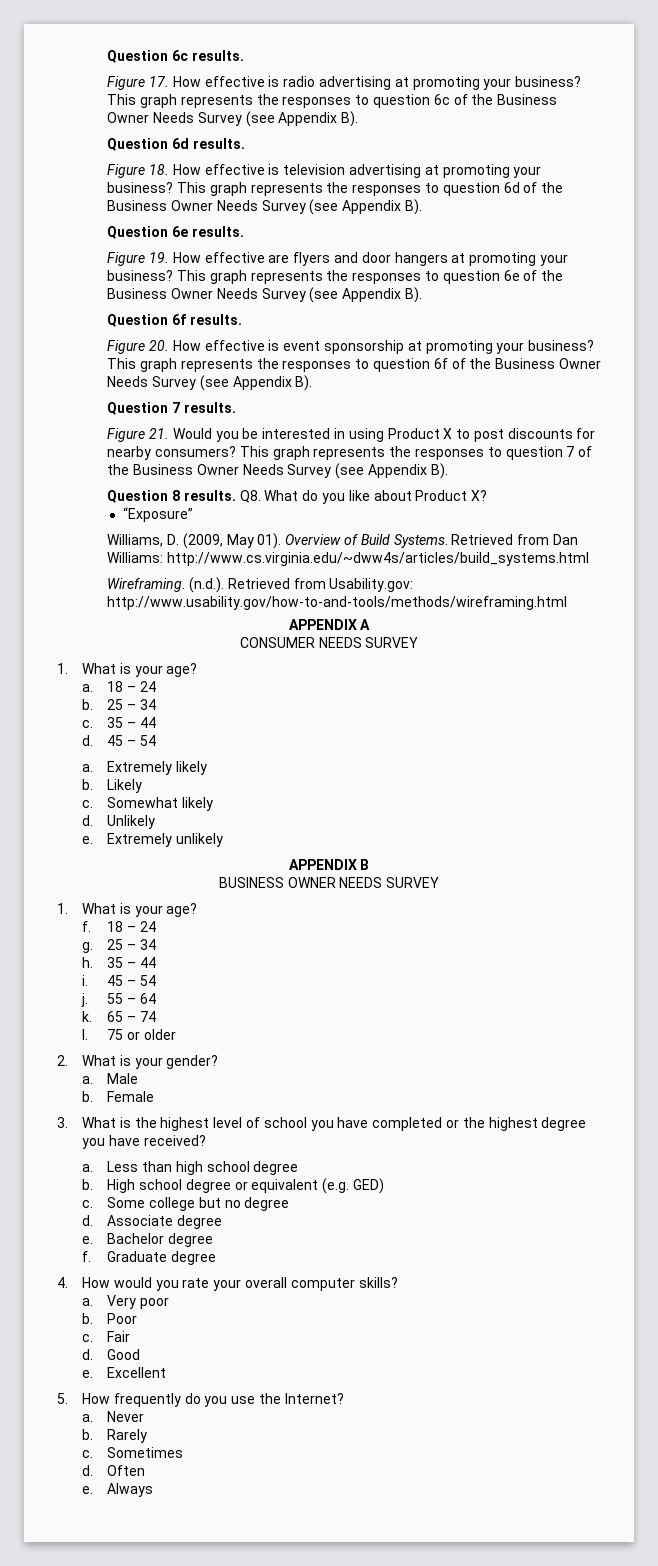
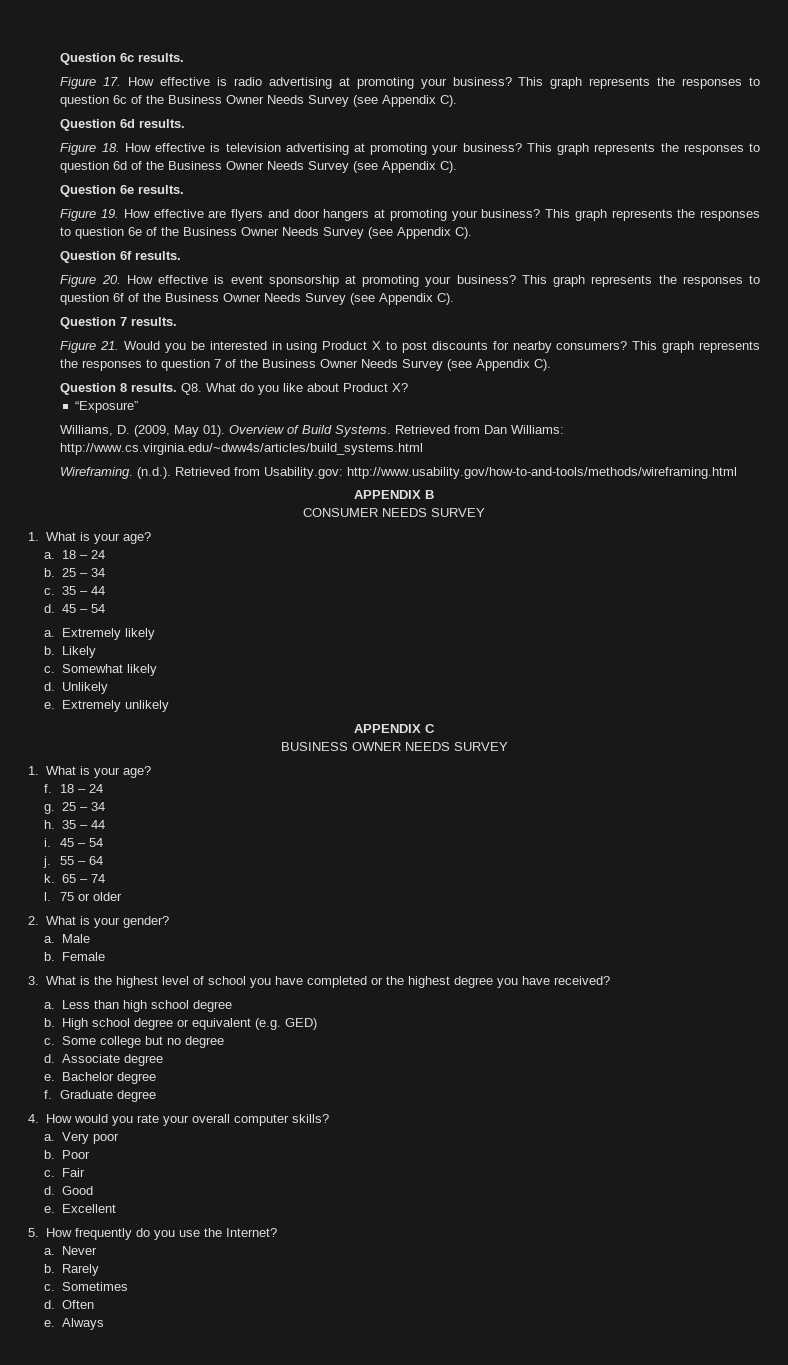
[341,111,359,127] B). -> [440,95,458,107] C).
[404,199,422,215] B). -> [440,161,458,173] C).
[404,287,422,303] B). -> [455,227,473,239] C).
[295,375,313,391] B). -> [437,293,455,305] C).
[430,463,448,479] B). -> [534,359,552,371] C).
[360,619,371,630] A -> [425,490,434,499] B
[360,859,370,870] B -> [425,724,435,733] C

